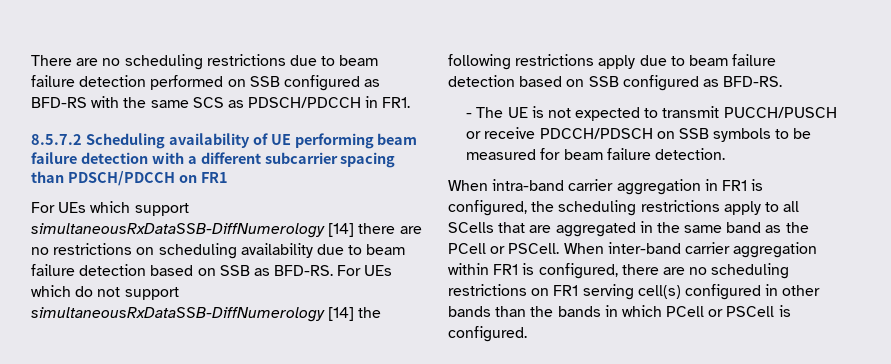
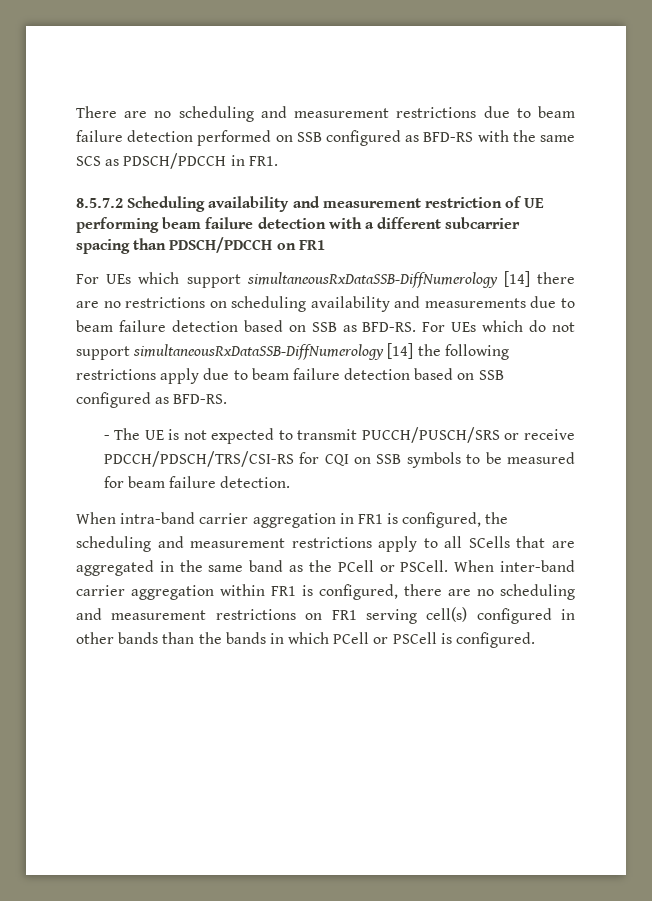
(203, 62) none -> [260,106,390,118] and measurement
(250, 140) none -> [292,196,502,208] and measurement restriction
(313, 250) none -> [394,296,526,308] and measurements
[723,107,837,118] PUCCH/PUSCH -> [361,427,500,443] PUCCH/PUSCH/SRS
[539,128,653,139] PDCCH/PDSCH -> [103,451,349,467] PDCCH/PDSCH/TRS/CSI-RS for CQI
(637, 208) none -> [157,536,286,548] and measurement
(790, 271) none -> [76,608,207,620] and measurement

